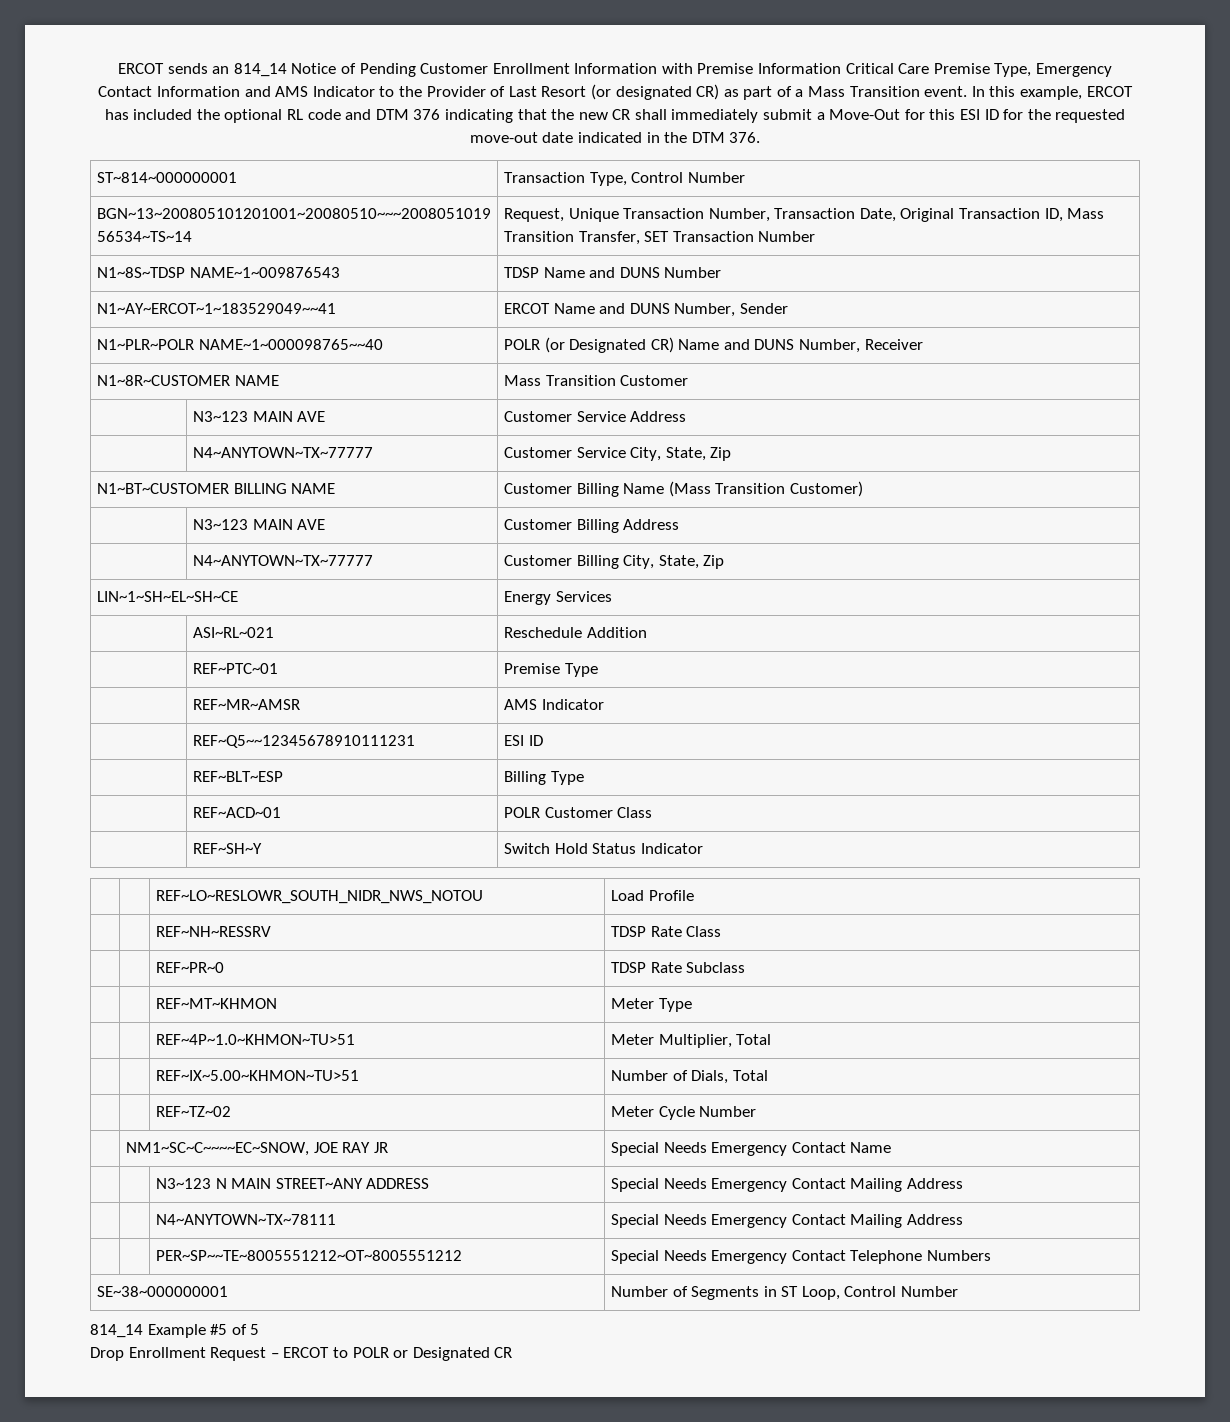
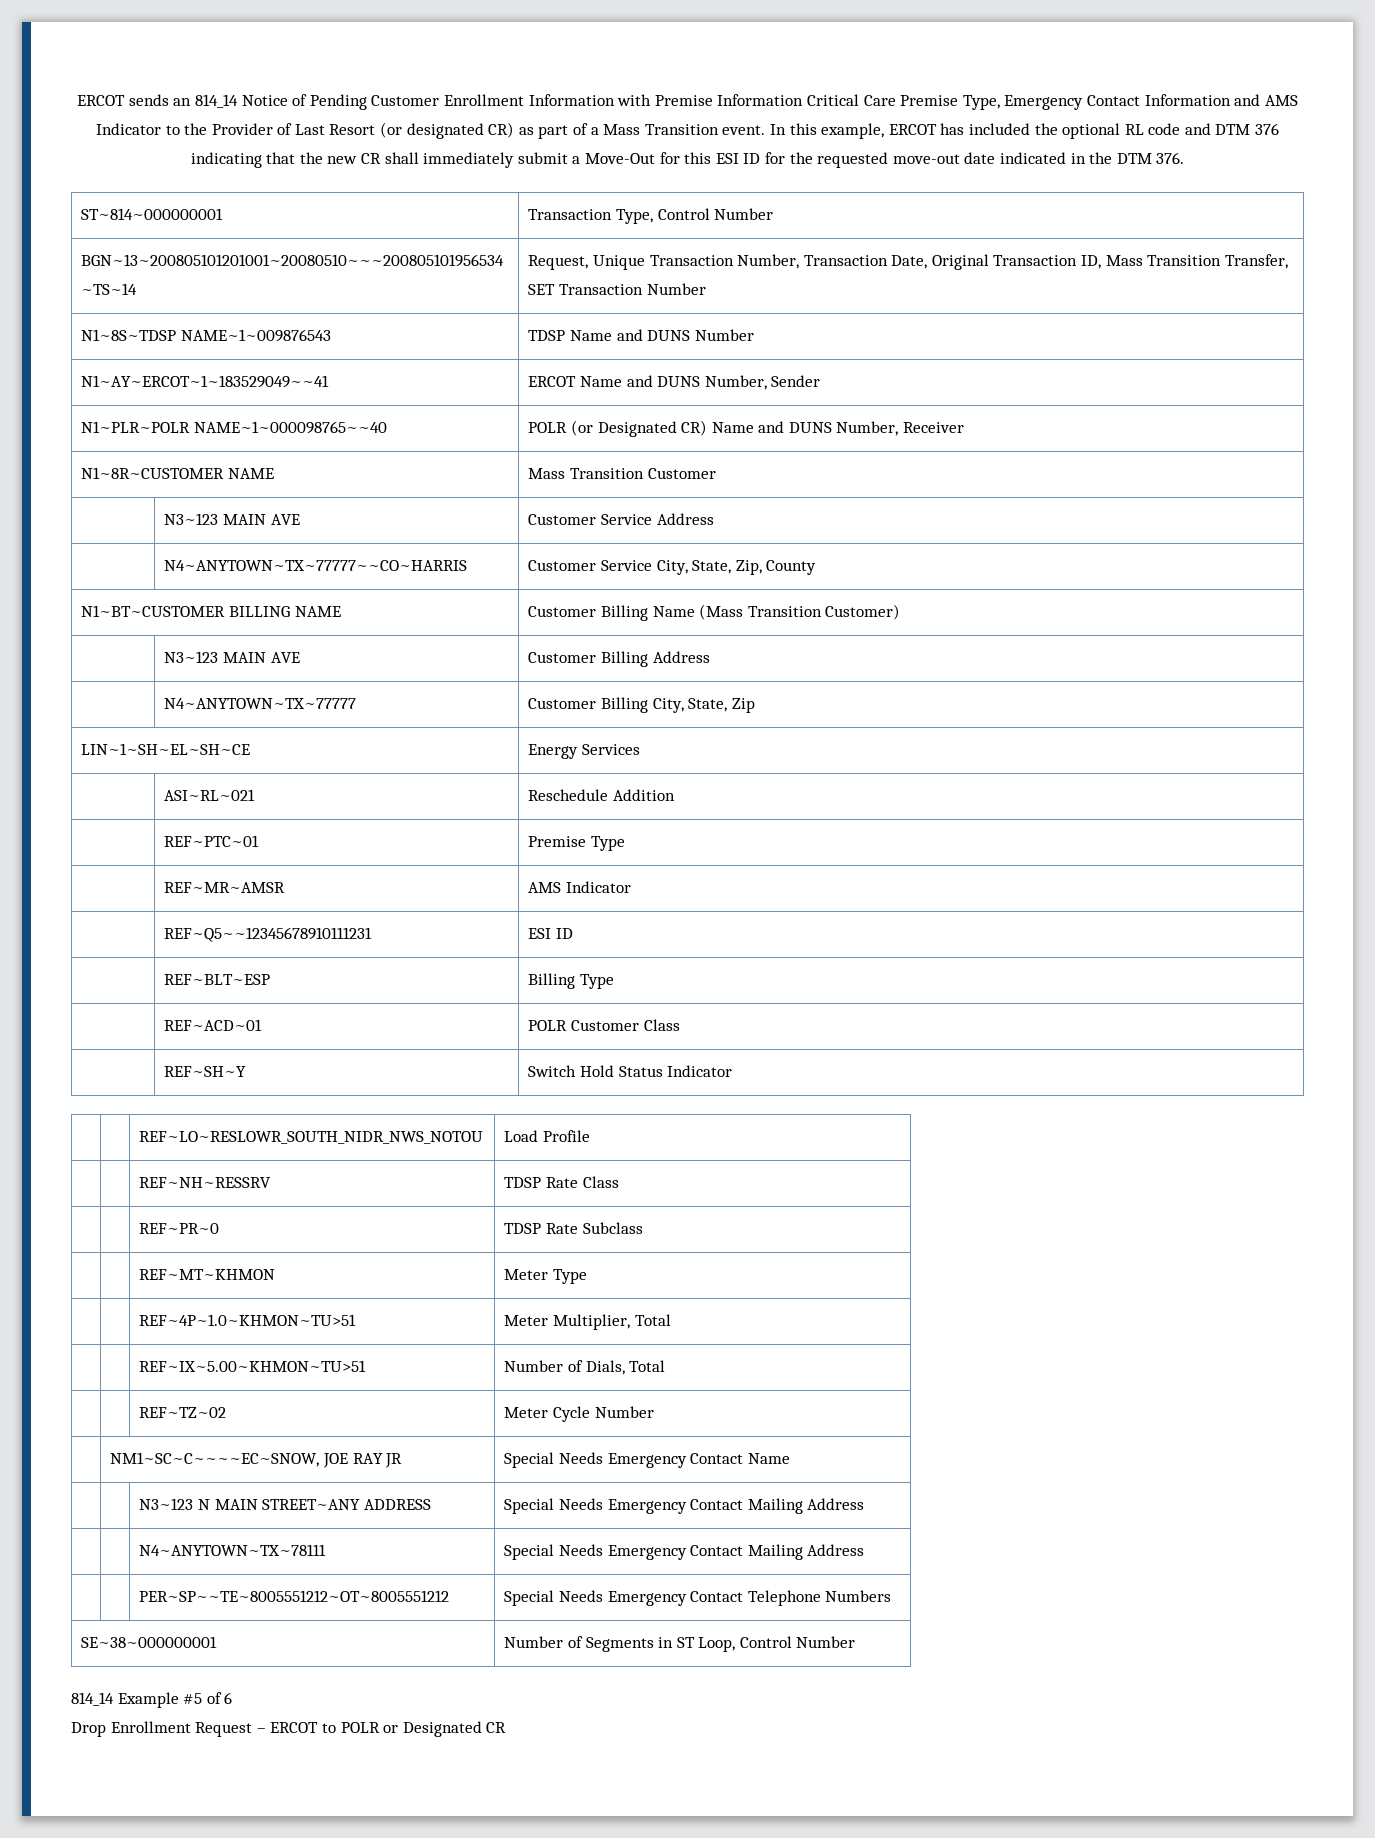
[192,447,373,458] N4~ANYTOWN~TX~77777 -> [164,560,468,571] N4~ANYTOWN~TX~77777~~CO~HARRIS
[710,447,732,461] Zip -> [735,560,817,575] Zip, County
[250,1324,260,1335] 5 -> [224,1692,233,1704] 6

